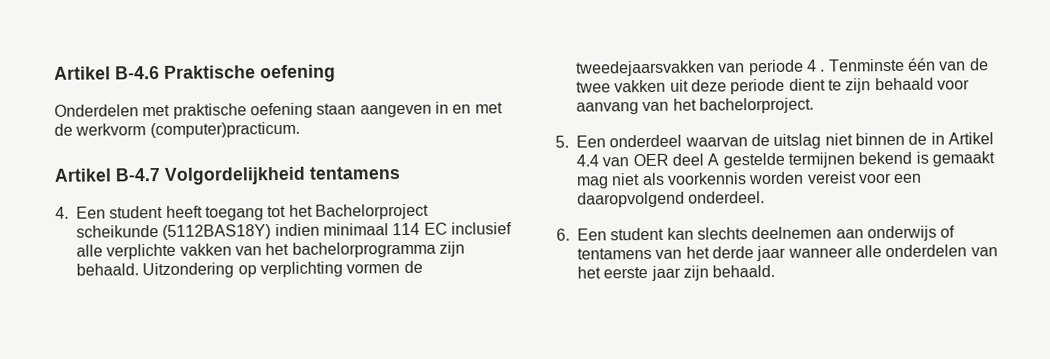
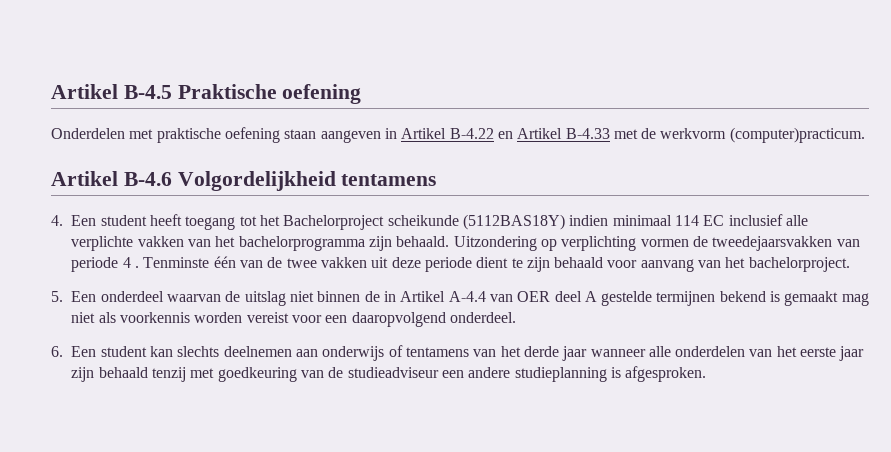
[54,65,160,80] Artikel B-4.6 -> [51,84,172,99] Artikel B-4.5
[452,104,472,114] en -> [401,128,610,139] Artikel B-4.22 en Artikel B-4.33
[115,167,160,182] B-4.7 -> [123,172,172,186] B-4.6
[576,154,599,167] 4.4 -> [448,291,486,302] A-4.4
[712,264,776,278] behaald. -> [98,366,707,382] behaald tenzij met goedkeuring van de studieadviseur een andere studieplanning is afgesproken.

